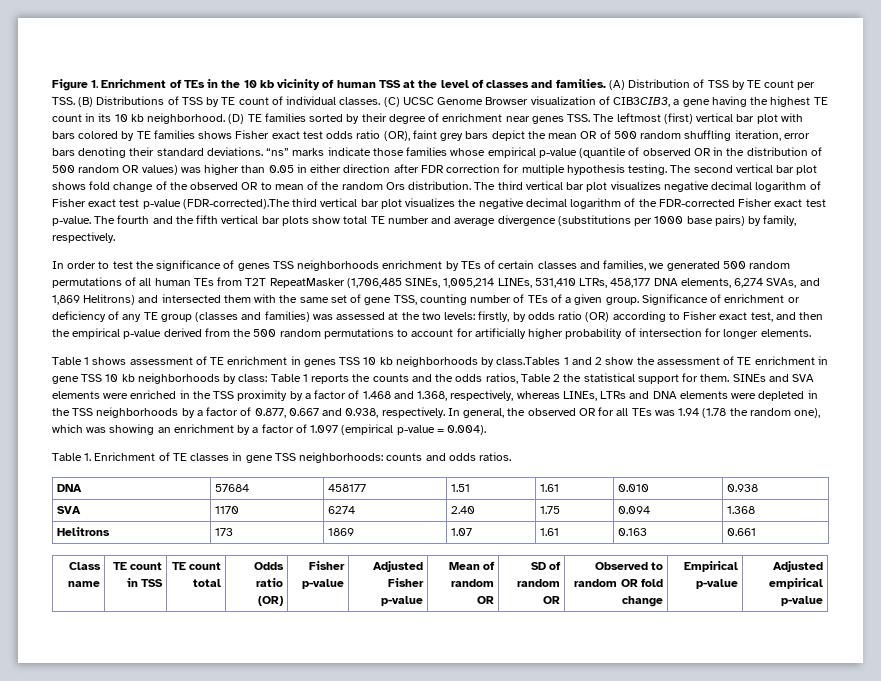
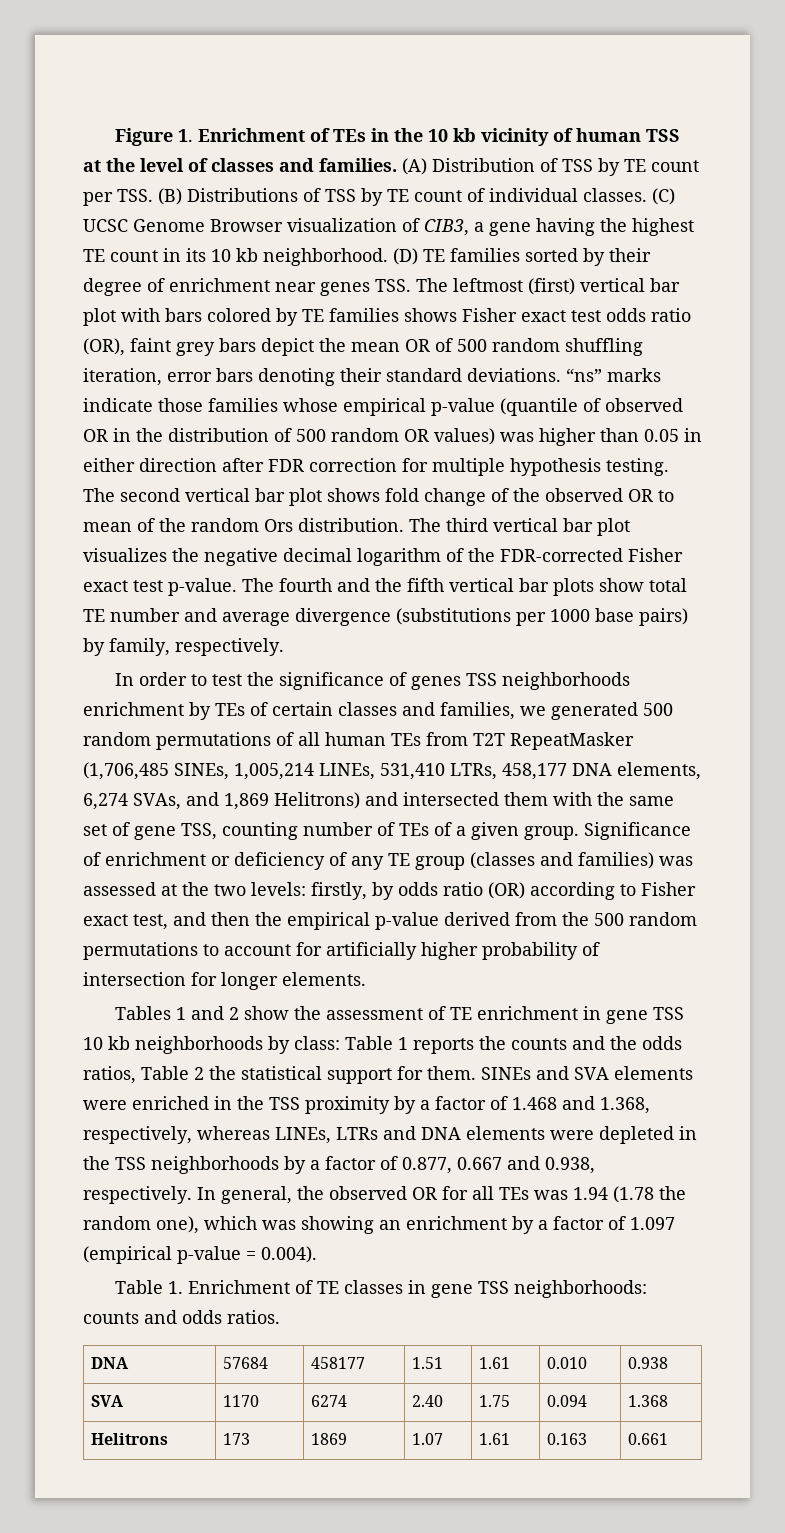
[613,97,671,107] CIB3CIB3, -> [424,219,469,236] CIB3,
[663,181,821,192] [52,198,456,209] negative decimal logarithm of Fisher exact test p-value (FDR-corrected).The third vertical bar plot visualizes -> (167, 555) none
[52,356,561,367] Table 1 shows assessment of TE enrichment in genes TSS 10 kb neighborhoods by class.Tables -> [115,1006,172,1020] Tables
[68,562,101,570] [67,581,100,587] [112,562,162,570] [126,578,163,587] [171,562,221,570] [192,579,221,587] [253,562,284,570] [255,578,283,587] [257,596,283,606] [308,561,345,570] [301,579,344,589] [372,561,423,572] [387,578,424,587] [380,596,423,606] [448,561,495,570] [450,579,494,587] [476,596,494,604] [530,561,561,570] [516,579,560,587] [542,596,560,604] [594,562,663,570] [574,578,663,587] [621,596,663,607] [683,561,738,572] [695,579,738,589] [772,561,823,572] [768,578,823,589] [780,596,823,606] // Class name | TE count in TSS | TE count total | Odds ratio (OR) | Fisher p-value | Adjusted Fisher p-value | Mean of random OR | SD of random OR | Observed to random OR fold change | Empirical p-value | Adjusted empirical p-value -> (668, 1439) none

